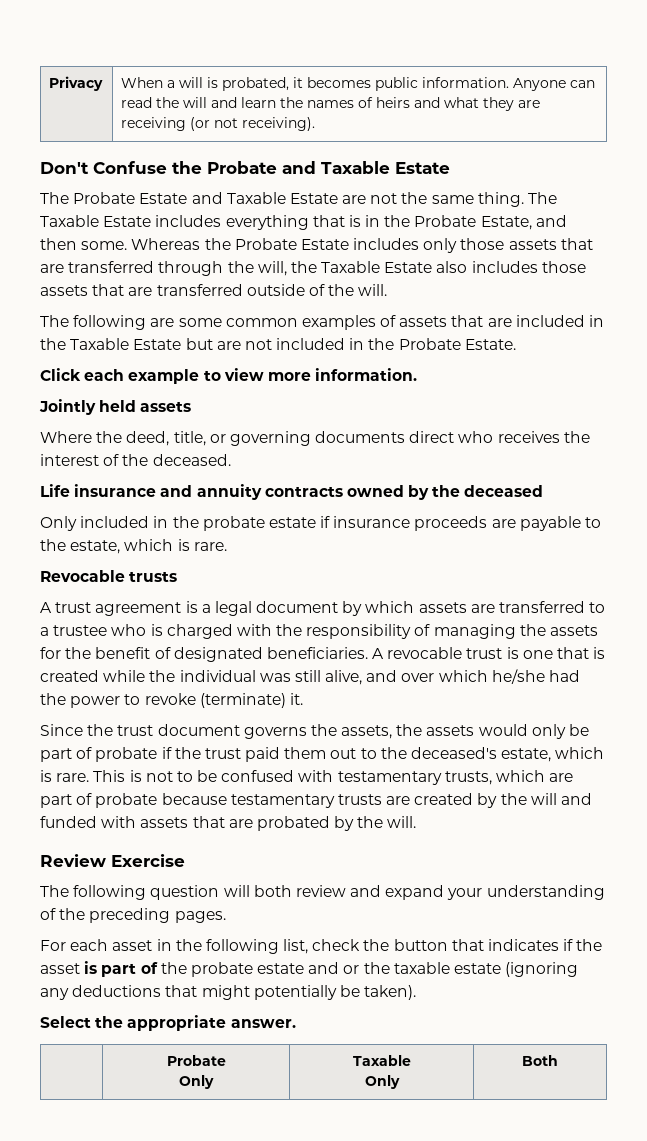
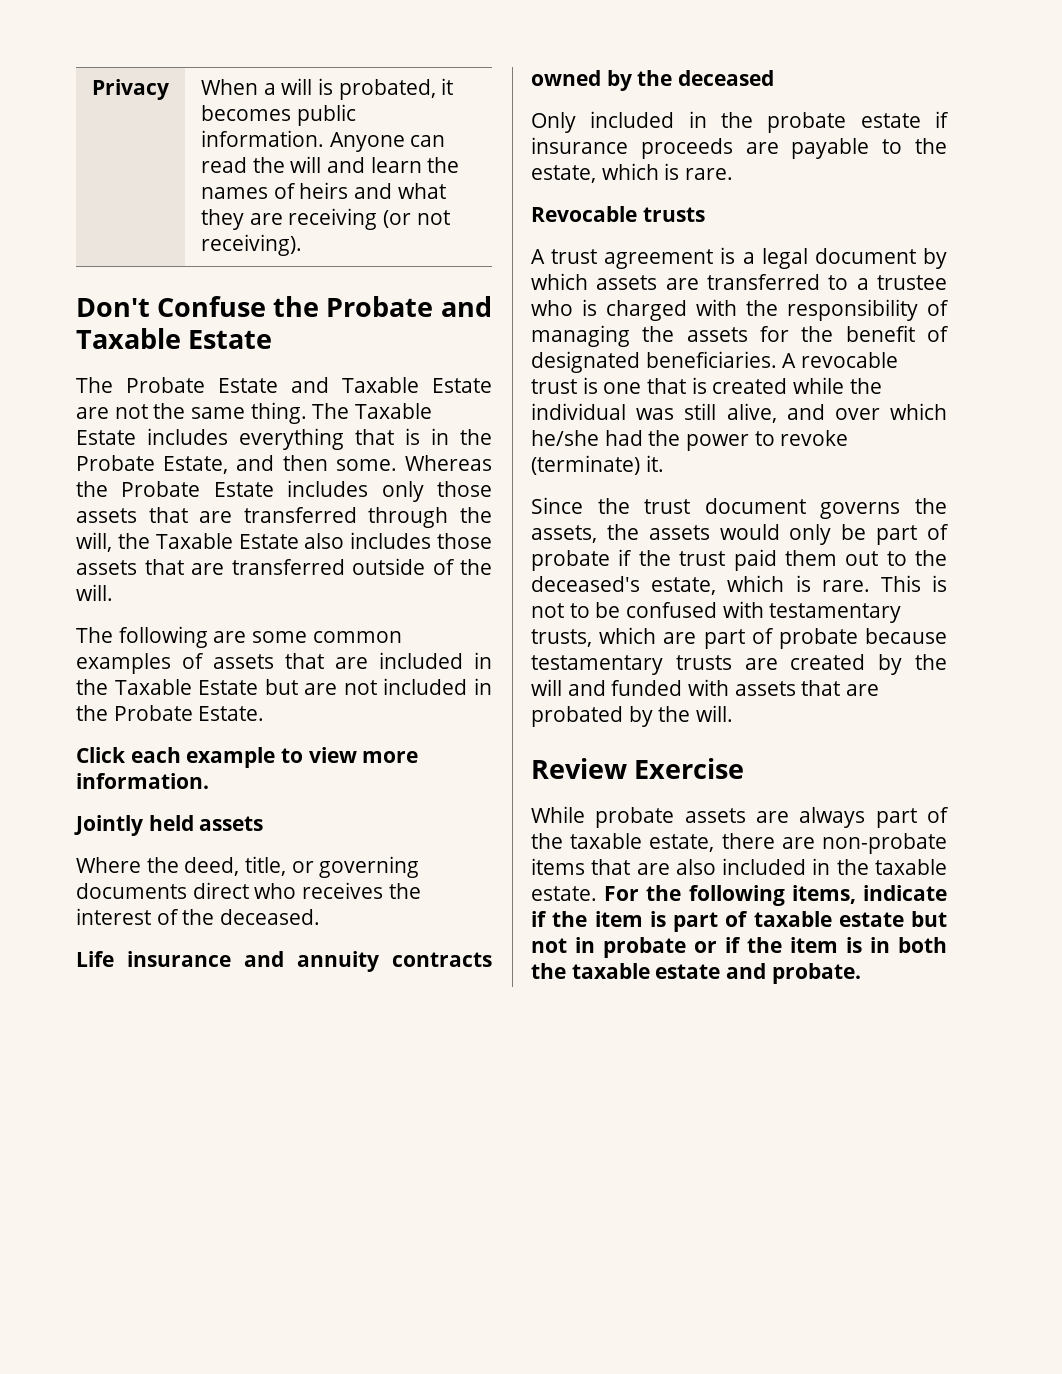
[40,885,605,900] [40,908,226,923] [40,939,603,954] [40,963,80,974] The following question will both review and expand your understanding of the preceding pages. // For each asset in the following list, check the button that indicates if the asset -> [531,806,949,828] [531,833,947,854] [531,858,947,875] [531,885,947,906] [531,911,643,927] While probate assets are always part of the taxable estate, there are non-probate items that are also included in the taxable estate. For the following items, indicate if the item
[160,962,579,977] [40,985,417,1000] [40,1015,296,1031] [166,1055,226,1066] [179,1075,214,1089] [352,1055,411,1066] [364,1075,400,1089] [522,1055,558,1066] the probate estate and or the taxable estate (ignoring any deductions that might potentially be taken). // Select the appropriate answer. // | Probate // Only | Taxable // Only | Both -> [753,911,947,927] [531,937,947,958] [531,963,861,984] taxable estate but not in probate or if the item is in both the taxable estate and probate.

